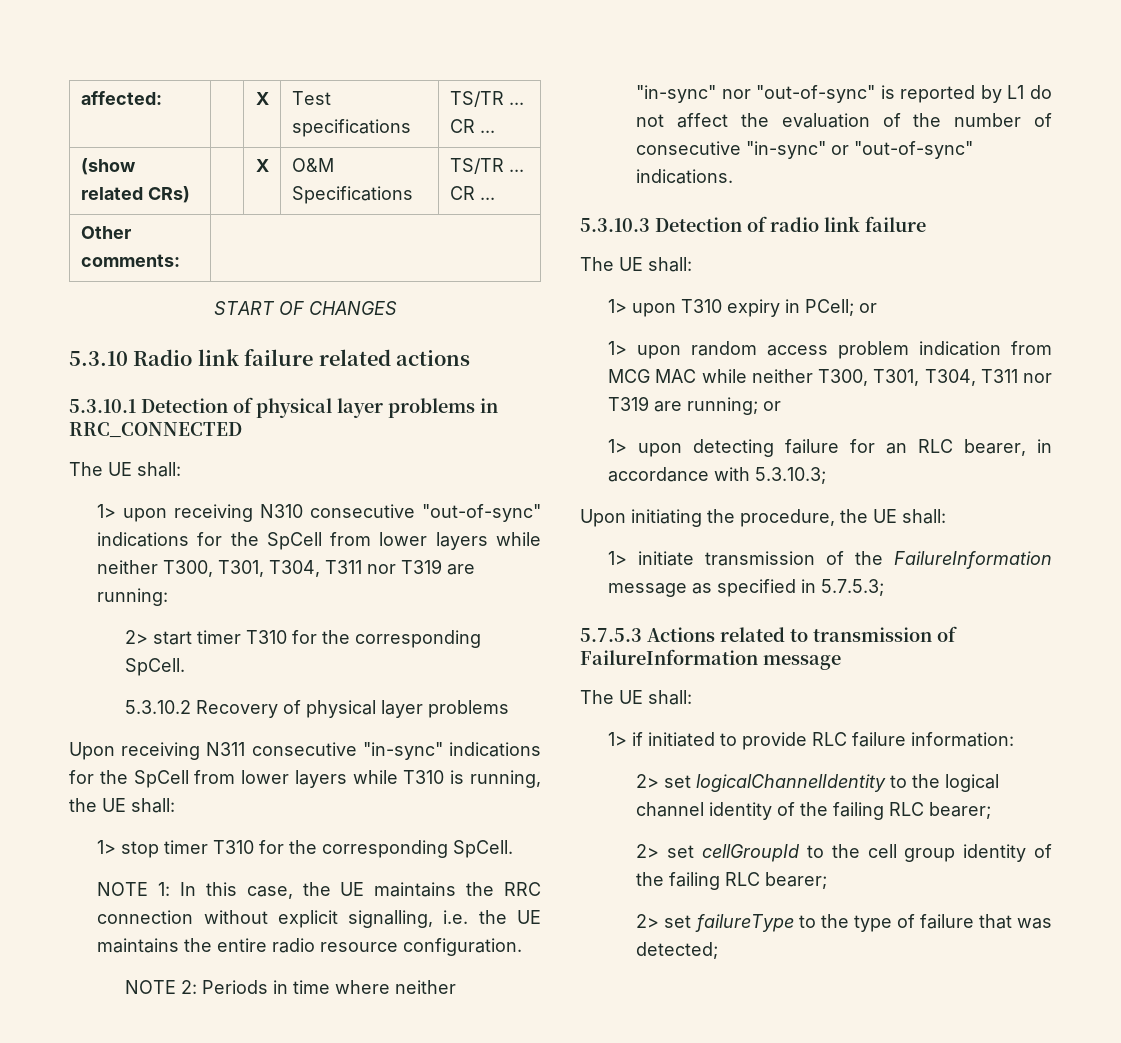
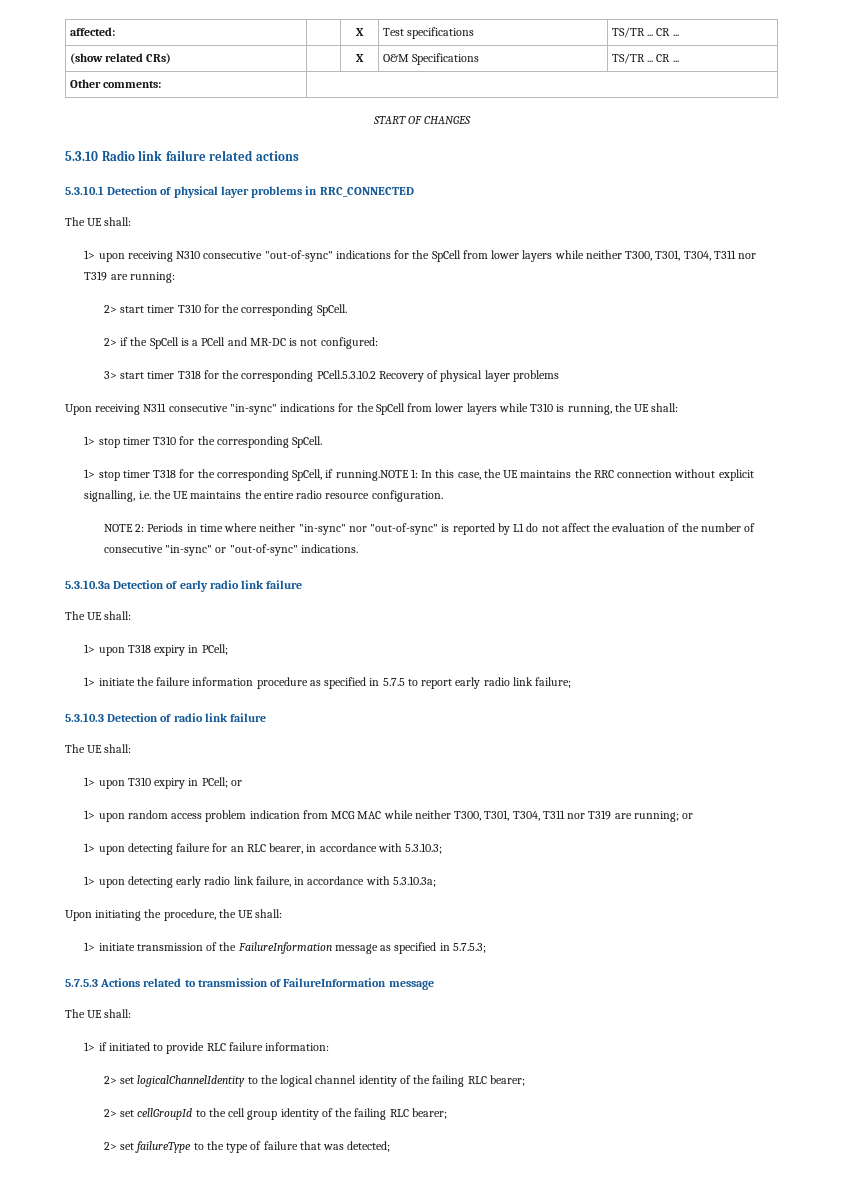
[125,700,192,714] 5.3.10.2 -> [103,337,378,349] [103,370,376,382] 2> if the SpCell is a PCell and MR-DC is not configured: // 3> start timer T318 for the corresponding PCell.5.3.10.2
[97,882,149,896] NOTE -> [84,469,409,481] 1> stop timer T318 for the corresponding SpCell, if running.NOTE
(734, 176) none -> [65,580,303,592] [65,611,132,620] [84,644,228,656] [84,677,572,689] // 5.3.10.3a Detection of early radio link failure // The UE shall: // 1> upon T318 expiry in PCell; // 1> initiate the failure information procedure as specified in 5.7.5 to report early radio link failure;
(827, 475) none -> [84,876,436,888] // 1> upon detecting early radio link failure, in accordance with 5.3.10.3a;

